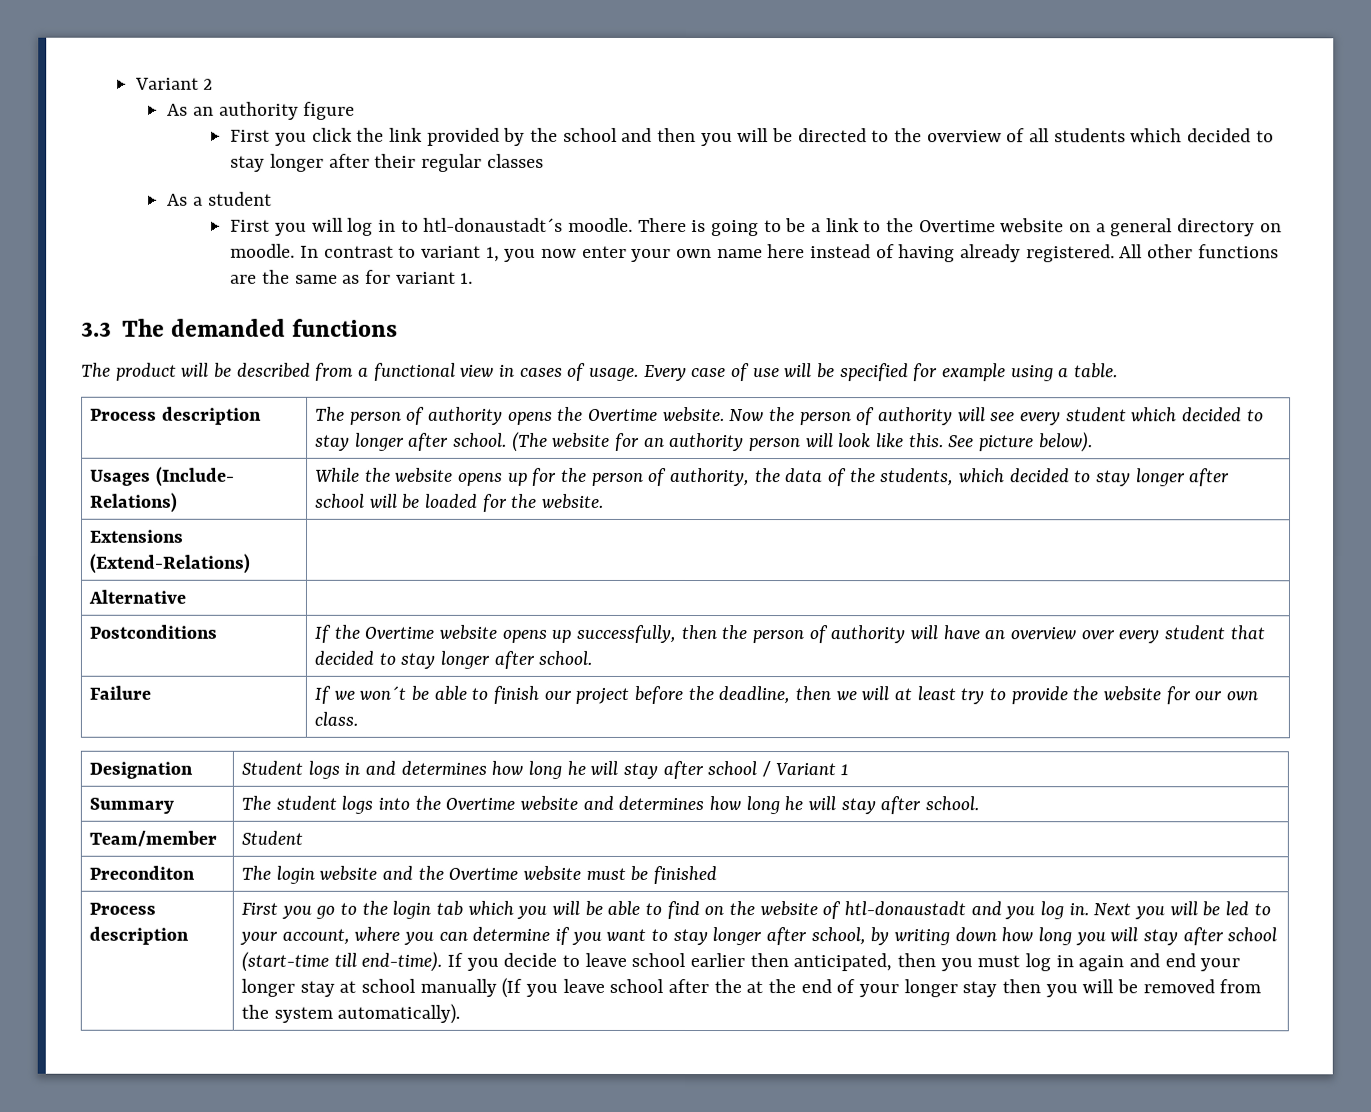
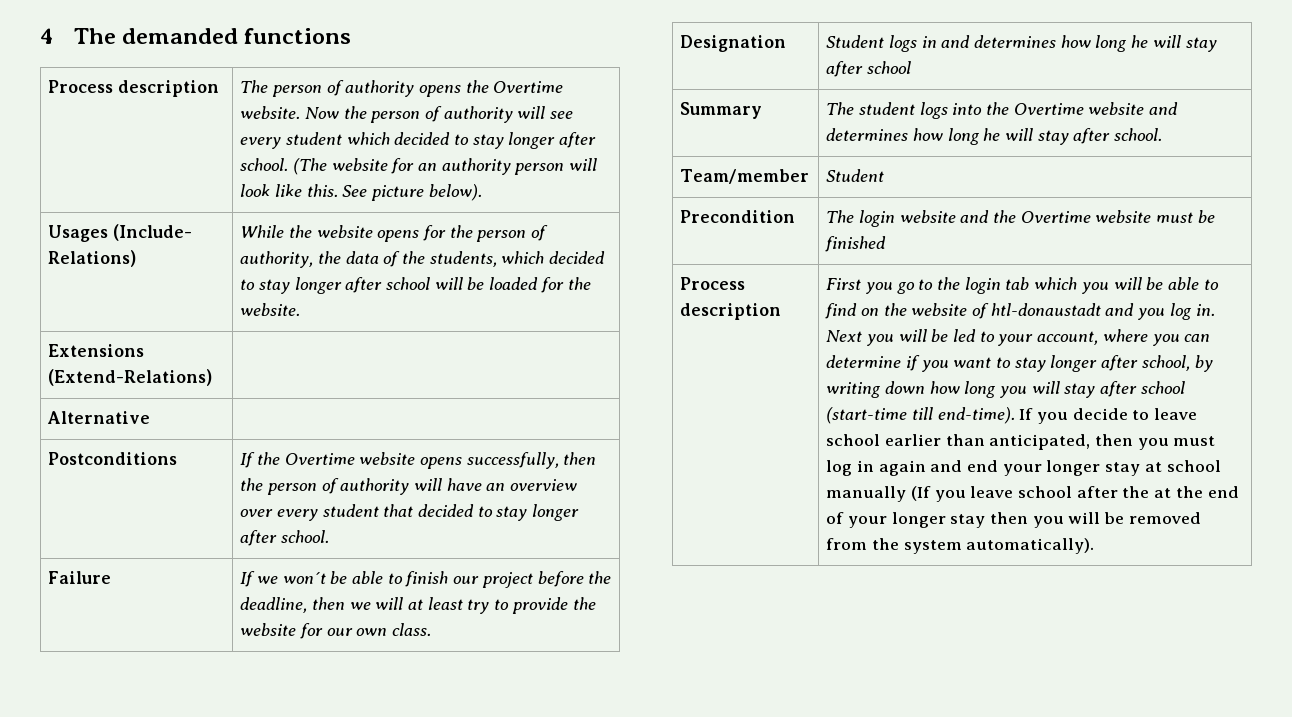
[134,77,214,90] [167,101,356,120] [230,127,1274,147] [230,153,544,172] [167,191,272,206] [230,217,1282,237] [230,243,1279,263] [230,269,474,284] [81,318,398,337] [81,362,1119,382] Variant 2 // As an authority figure // First you click the link provided by the school and then you will be directed to the overview of all students which decided to stay longer after their regular classes // As a student // First you will log in to htl-donaustadt´s moodle. There is going to be a link to the Overtime website on a general directory on moodle. In contrast to variant 1, you now enter your own name here instead of having already registered. All other functions are the same as for variant 1. // 3.3 The demanded functions // The product will be described from a functional view in cases of usage. Every case of use will be specified for example using a table. -> [40,28,352,44] 4 The demanded functions
[507,472,528,486] up -> (420, 236) none
[551,629,572,643] up -> (462, 463) none
[761,761,850,778] / Variant 1 -> (911, 67) none
[88,865,195,880] Preconditon -> [680,210,796,223] Precondition
[749,953,789,968] then -> [945,434,985,446] than

